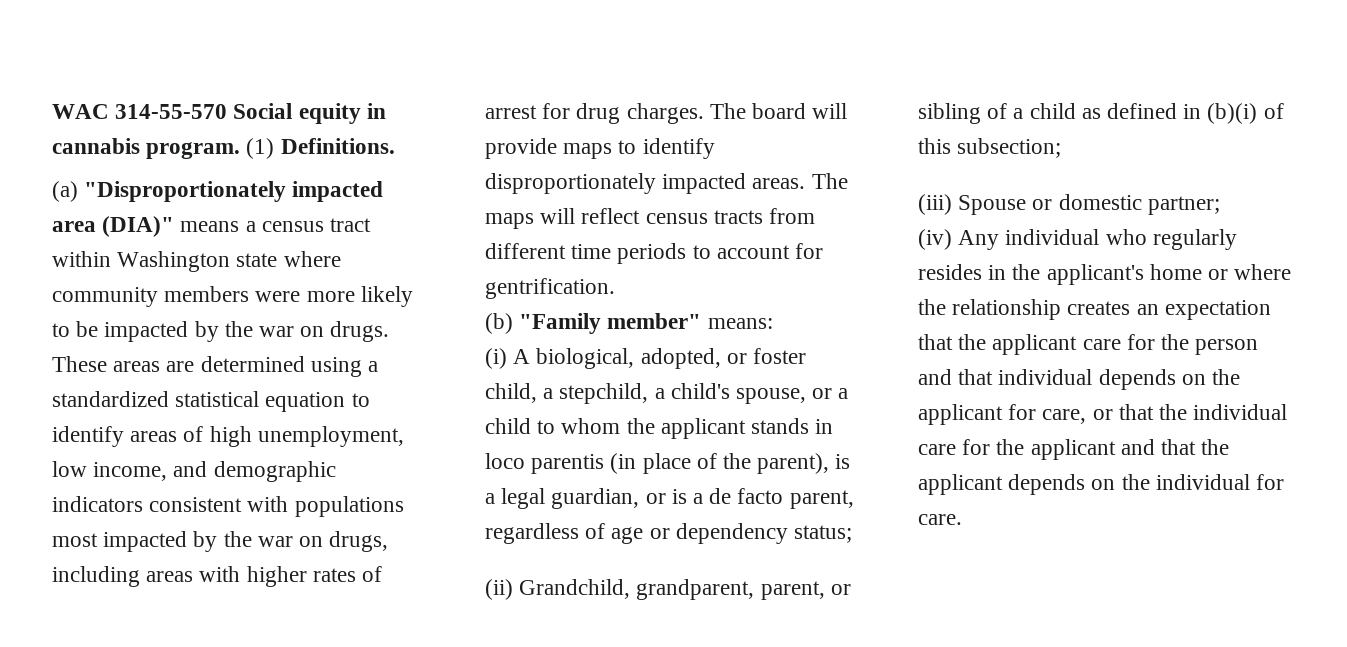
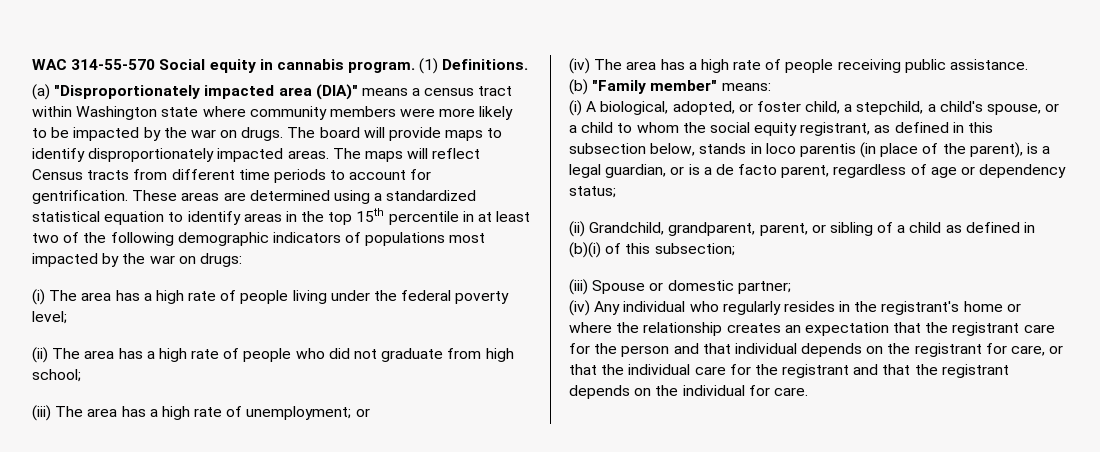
[52,356,379,377] [52,391,370,412] [52,426,404,447] [52,461,336,482] [52,496,404,517] [52,531,389,552] [52,566,383,587] [485,103,704,124] These areas are determined using a standardized statistical equation to identify areas of high unemployment, low income, and demographic indicators consistent with populations most impacted by the war on drugs, including areas with higher rates of arrest for drug charges. -> (284, 134) none
[645,213,708,224] census -> [32,169,83,180] Census
(615, 288) none -> [132,190,477,204] [32,208,531,225] [32,232,486,246] [32,253,242,267] [32,289,510,305] [32,311,67,324] [32,347,514,363] [32,369,81,382] [32,405,370,421] [569,58,1029,74] These areas are determined using a standardized statistical equation to identify areas in the top 15th percentile in at least two of the following demographic indicators of populations most impacted by the war on drugs: // (i) The area has a high rate of people living under the federal poverty level; // (ii) The area has a high rate of people who did not graduate from high school; // (iii) The area has a high rate of unemployment; or // (iv) The area has a high rate of people receiving public assistance.
[660,418,746,439] applicant -> [709,122,994,136] [569,143,696,156] social equity registrant, as defined in this subsection below,
[1046,264,1144,285] applicant's -> [881,301,960,315] registrant's
[992,334,1078,355] applicant -> [952,322,1020,336] registrant
[918,404,1003,425] applicant -> [914,343,982,357] registrant
[1030,439,1116,460] applicant -> [782,364,850,378] registrant
[918,474,1003,495] applicant -> [941,364,1009,378] registrant

